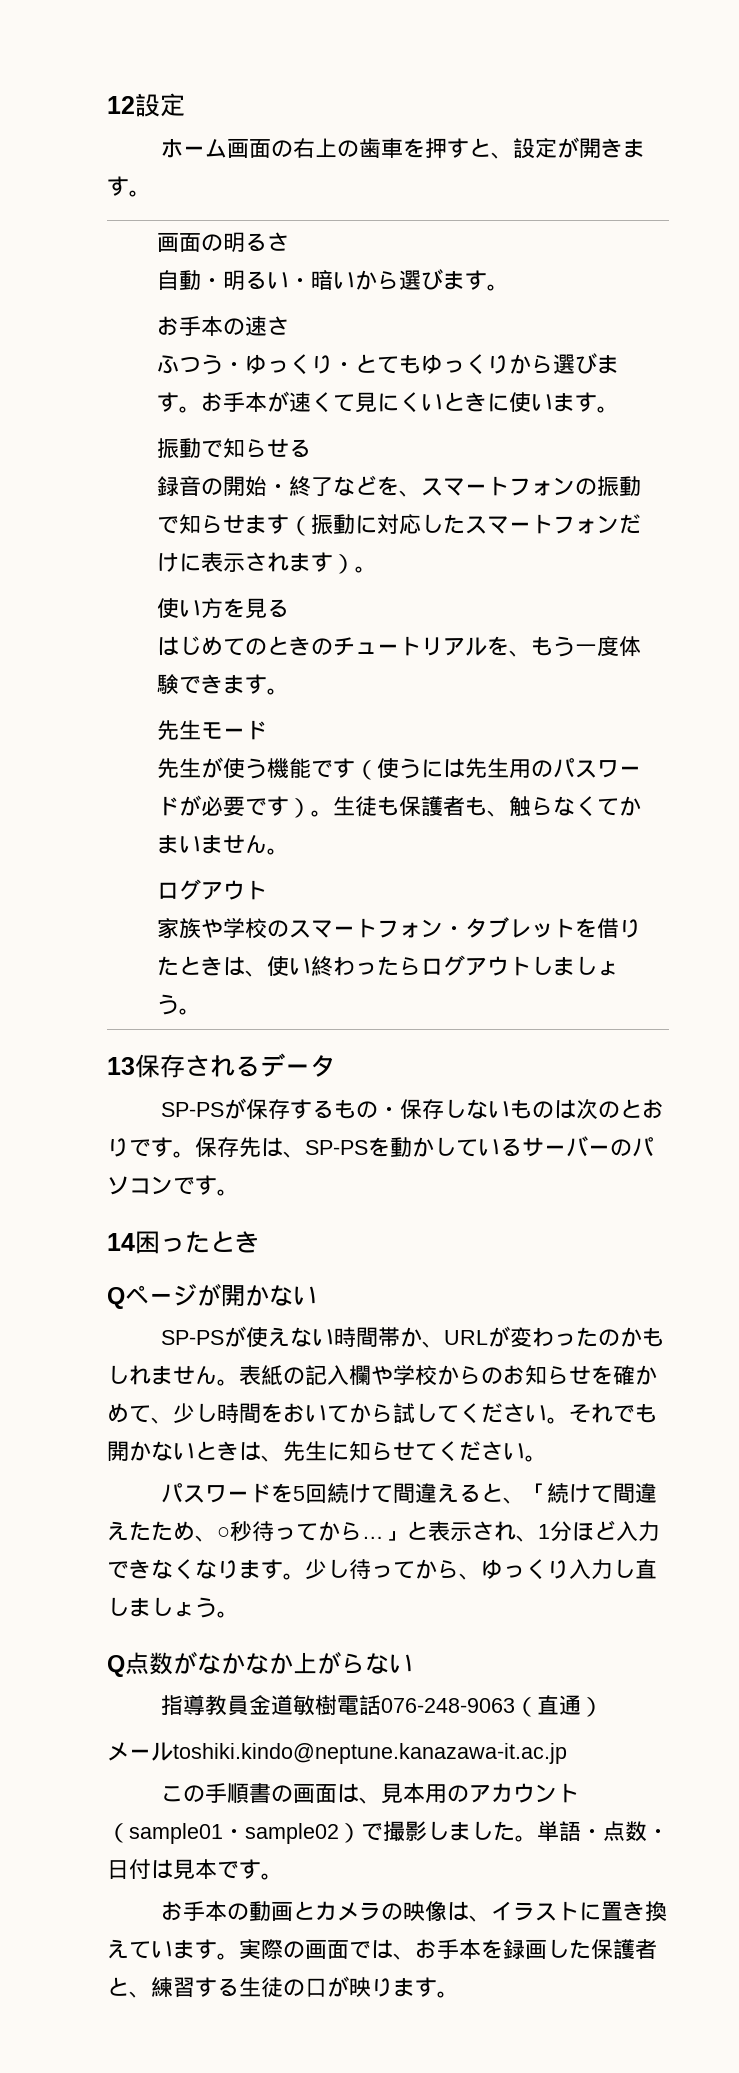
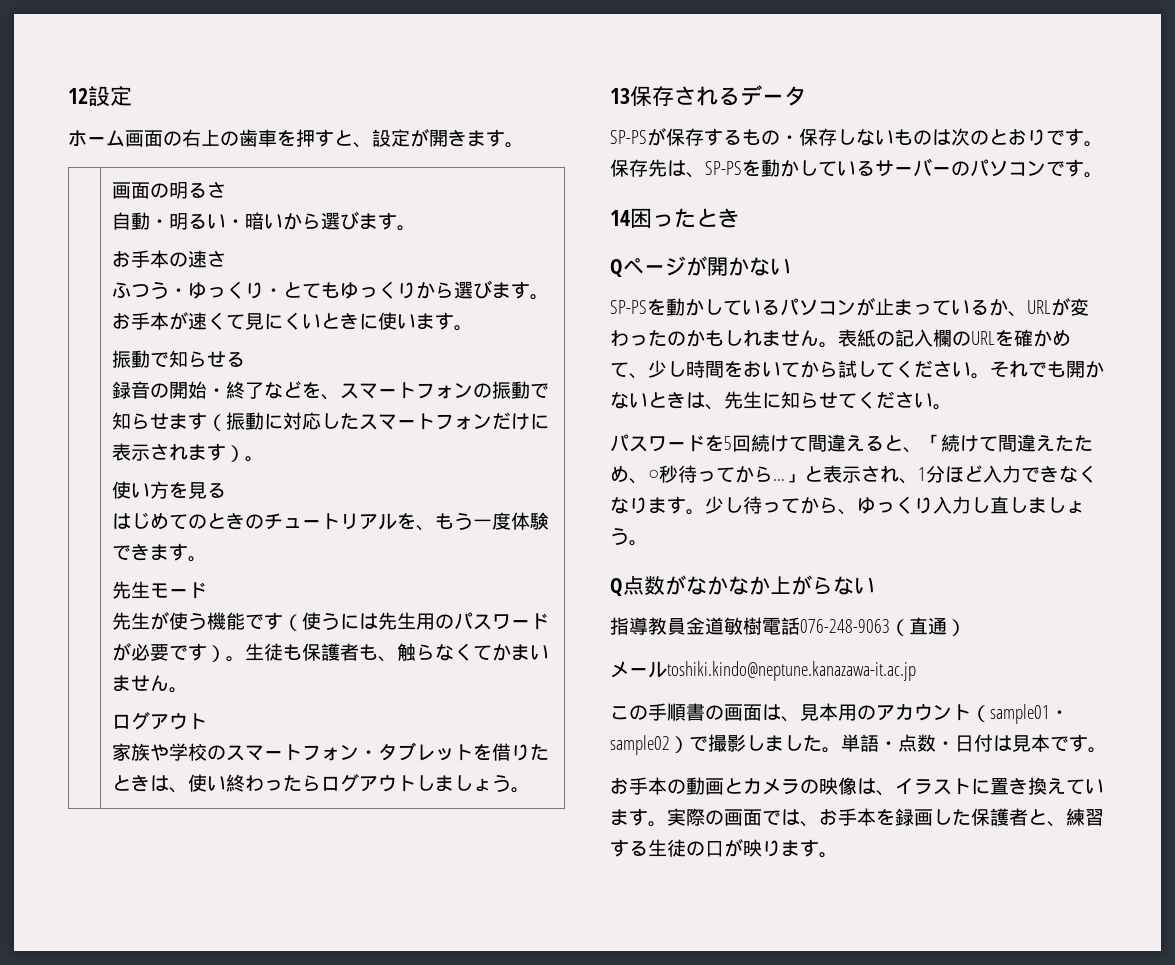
[224,1326,401,1347] が使えない時間帯 -> [647,298,989,316] を動かしているパソコンが止まっている
[371,1365,591,1386] や学校からのお知らせ -> [952,331,995,346] のURL

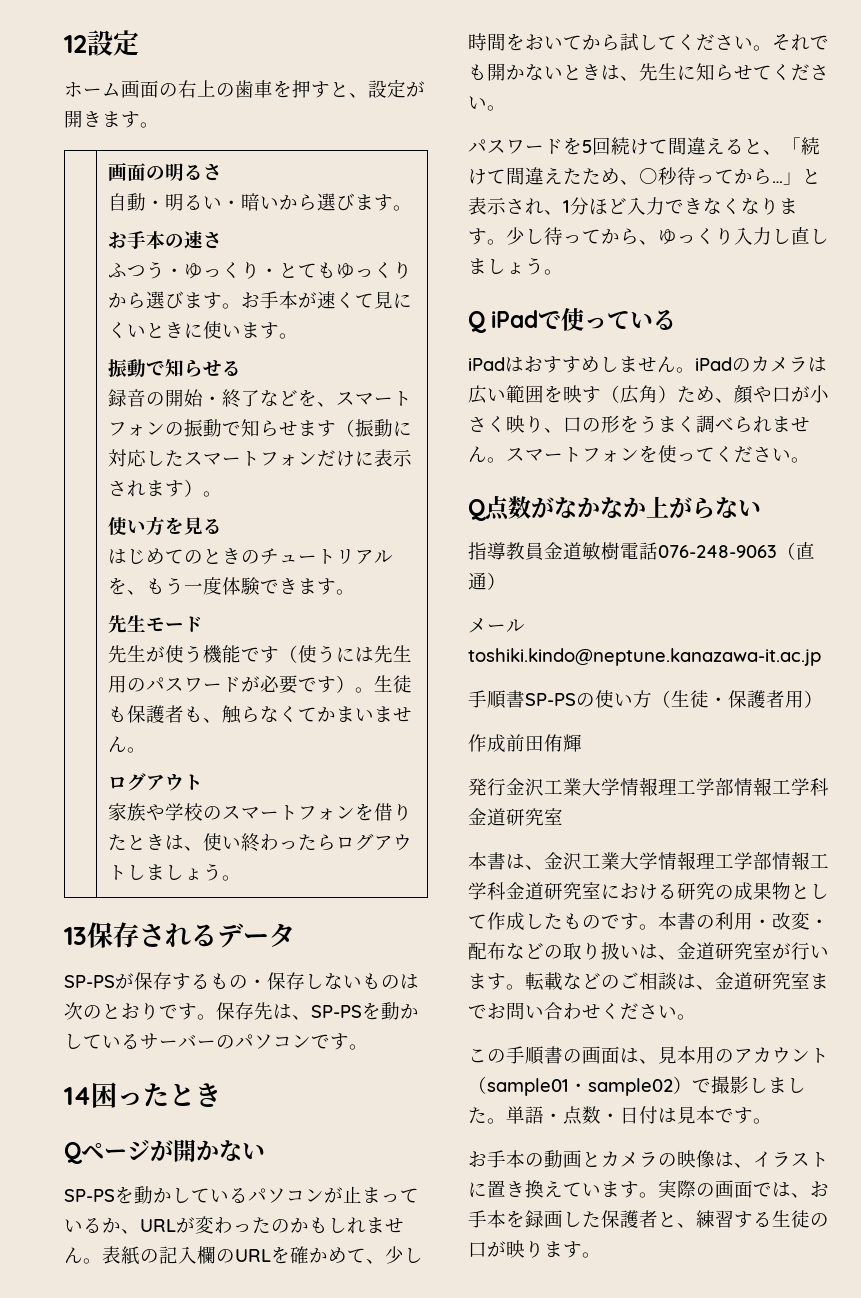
[358,742,473,761] ・タブレット -> (355, 812) none
(648, 543) none -> [468,308,677,333] [468,356,827,373] [468,385,829,404] [468,415,810,433] [468,445,810,463] // Q iPadで使っている // iPadはおすすめしません。iPadのカメラは広い範囲を映す（広角）ため、顔や口が小さく映り、口の形をうまく調べられません。スマートフォンを使ってください。
(916, 671) none -> [468,690,823,709] [468,734,582,753] [468,777,829,796] [468,808,563,826] [468,851,829,870] [468,882,829,901] [468,912,829,931] [468,942,829,960] [468,972,829,991] [468,1002,696,1020] // 手順書SP-PSの使い方（生徒・保護者用） // 作成前田侑輝 // 発行金沢工業大学情報理工学部情報工学科金道研究室 // 本書は、金沢工業大学情報理工学部情報工学科金道研究室における研究の成果物として作成したものです。本書の利用・改変・配布などの取り扱いは、金道研究室が行います。転載などのご相談は、金道研究室までお問い合わせください。

